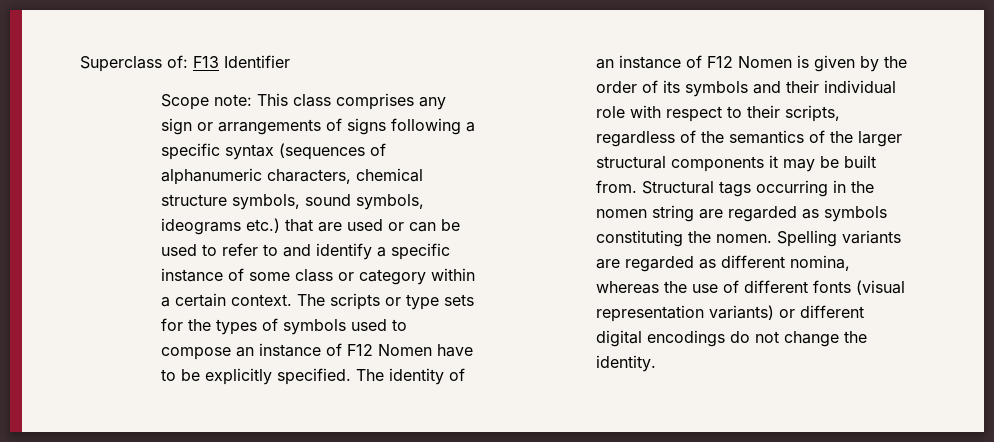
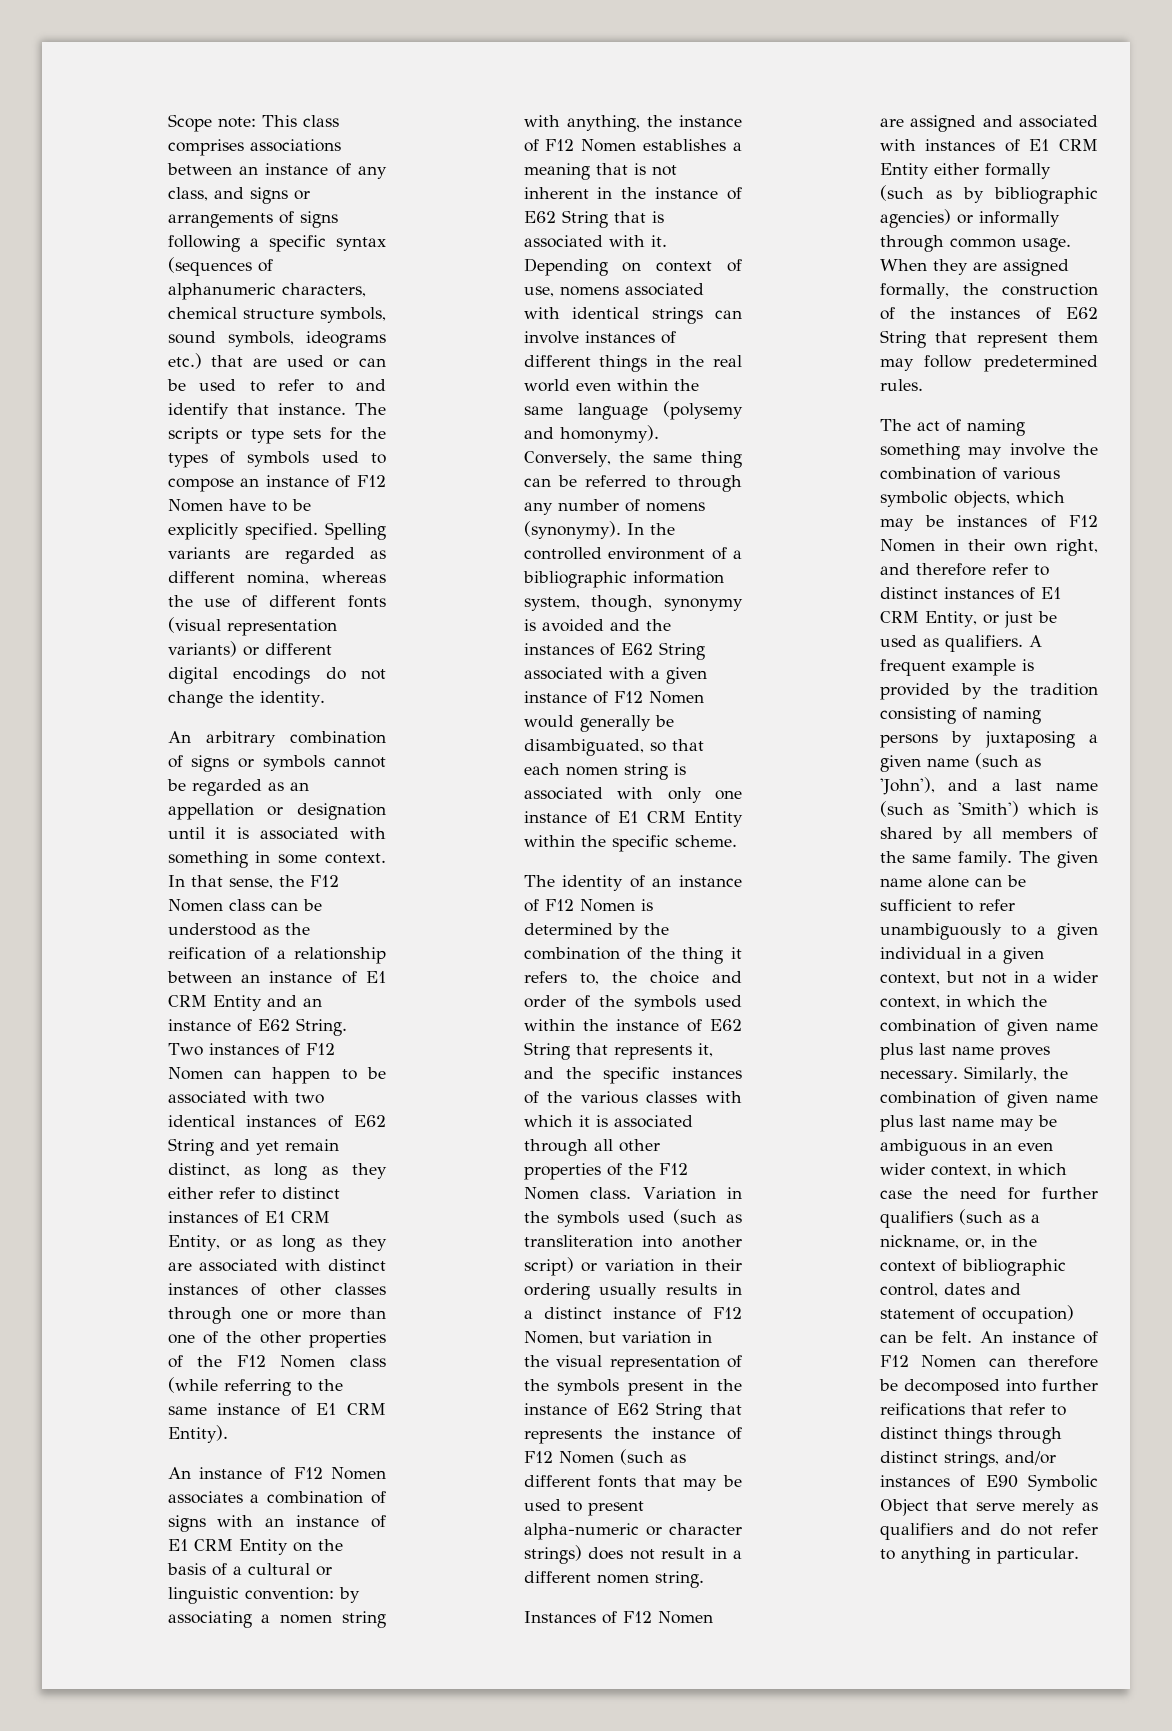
[80,55,290,72] Superclass of: F13 Identifier // -> (167, 123) none
[419,97,447,110] [161,118,193,135] any sign -> [249,139,341,152] [166,163,387,179] [167,187,288,204] associations between an instance of any class, and signs
[377,243,451,260] [161,268,476,285] [161,293,293,307] a specific instance of some class or category within a certain context. -> [236,403,346,415] that instance.
[356,368,466,385] [596,55,908,72] [596,80,897,97] [596,105,841,122] [596,130,903,147] [596,155,877,172] [596,180,875,197] [596,205,888,222] [596,230,773,247] The identity of an instance of F12 Nomen is given by the order of its symbols and their individual role with respect to their scripts, regardless of the semantics of the larger structural components it may be built from. Structural tags occurring in the nomen string are regarded as symbols constituting the nomen. -> (318, 531) none
(657, 363) none -> [167,731,386,747] [167,755,386,772] [166,779,309,796] [167,803,386,820] [167,827,386,840] [167,851,386,868] [167,875,339,889] [167,899,322,912] [167,923,310,936] [167,947,386,964] [166,971,386,984] [167,995,322,1011] [167,1018,347,1036] [167,1043,335,1056] [167,1067,386,1084] [167,1091,324,1104] [167,1115,386,1128] [167,1138,339,1156] [167,1163,387,1180] [167,1187,340,1200] [167,1211,330,1224] [167,1235,388,1252] [167,1259,386,1272] [167,1283,386,1296] [167,1307,386,1324] [167,1331,386,1348] [167,1355,386,1368] [167,1377,343,1396] [167,1403,386,1416] [167,1425,228,1443] [167,1467,386,1480] [167,1491,387,1504] [167,1515,386,1532] [167,1539,343,1555] [166,1563,332,1576] [167,1587,360,1604] [167,1611,387,1628] [523,115,742,132] [523,139,742,152] [523,163,677,180] [523,187,742,200] [523,210,664,228] [523,235,667,248] [523,258,742,276] [523,283,704,297] [523,307,742,324] [523,331,676,344] [523,355,742,372] [523,379,699,392] [523,401,743,420] [523,425,659,443] [523,451,742,468] [523,475,742,492] [523,499,705,515] [523,521,675,539] [523,547,742,560] [522,571,724,588] [523,595,743,612] [523,619,671,632] [523,642,705,660] [523,667,707,684] [523,691,704,704] [523,715,674,732] [523,739,704,756] [523,763,686,780] [523,787,742,803] [523,811,743,827] [523,835,737,852] [523,875,742,891] [523,899,653,912] [523,923,669,939] [523,947,742,964] [523,971,742,985] [523,995,742,1011] [523,1019,742,1032] [523,1042,713,1060] [523,1067,742,1084] [523,1091,742,1104] [523,1115,693,1128] [523,1139,660,1156] [523,1163,688,1180] [523,1187,742,1200] [523,1209,742,1227] [523,1235,742,1248] [523,1257,742,1276] [523,1283,742,1300] [523,1307,742,1320] [523,1331,712,1345] [523,1355,742,1372] [523,1379,742,1396] [523,1402,742,1420] [523,1427,742,1444] [523,1449,686,1465] [523,1475,742,1491] [523,1499,644,1516] [523,1523,742,1540] [523,1545,742,1564] [523,1571,704,1588] [523,1611,713,1624] [879,115,1098,132] [879,139,1098,152] [879,163,1051,179] [879,185,1098,204] [879,209,1060,228] [879,235,1071,252] [879,259,1069,276] [879,283,1098,299] [879,307,1098,320] [879,330,1098,348] [879,355,1098,372] [879,379,923,391] [879,419,1025,436] [879,443,1098,460] [879,467,1060,480] [879,491,1065,508] [879,515,1098,531] [879,539,1098,556] [879,563,1049,576] [879,587,1061,600] [879,611,1057,628] [879,635,1042,652] [879,659,1034,676] [879,683,1098,700] [879,707,1041,724] [879,731,1098,748] [879,753,1041,772] [879,777,1098,795] [879,801,1098,817] [879,827,1098,843] [879,851,1098,868] [879,875,1026,888] [879,899,1015,912] [879,923,1098,940] [879,947,1044,964] [879,971,1098,985] [879,995,1047,1009] [879,1019,1098,1036] [879,1043,1050,1060] [879,1066,1068,1083] [879,1091,1098,1108] [879,1115,1057,1132] [879,1139,1053,1156] [879,1163,1067,1177] [879,1187,1098,1200] [879,1209,1040,1228] [879,1235,1037,1249] [879,1259,1066,1276] [879,1283,1021,1297] [879,1305,1074,1324] [879,1331,1098,1344] [879,1355,1098,1368] [878,1379,1098,1396] [879,1403,1066,1416] [879,1427,1062,1444] [879,1451,1056,1468] [879,1474,1098,1491] [879,1499,1098,1516] [879,1523,1098,1540] [879,1547,1079,1564] // An arbitrary combination of signs or symbols cannot be regarded as an appellation or designation until it is associated with something in some context. In that sense, the F12 Nomen class can be understood as the reification of a relationship between an instance of E1 CRM Entity and an instance of E62 String. Two instances of F12 Nomen can happen to be associated with two identical instances of E62 String and yet remain distinct, as long as they either refer to distinct instances of E1 CRM Entity, or as long as they are associated with distinct instances of other classes through one or more than one of the other properties of the F12 Nomen class (while referring to the same instance of E1 CRM Entity). // An instance of F12 Nomen associates a combination of signs with an instance of E1 CRM Entity on the basis of a cultural or linguistic convention: by associating a nomen string with anything, the instance of F12 Nomen establishes a meaning that is not inherent in the instance of E62 String that is associated with it. Depending on context of use, nomens associated with identical strings can involve instances of different things in the real world even within the same language (polysemy and homonymy). Conversely, the same thing can be referred to through any number of nomens (synonymy). In the controlled environment of a bibliographic information system, though, synonymy is avoided and the instances of E62 String associated with a given instance of F12 Nomen would generally be disambiguated, so that each nomen string is associated with only one instance of E1 CRM Entity within the specific scheme. // The identity of an instance of F12 Nomen is determined by the combination of the thing it refers to, the choice and order of the symbols used within the instance of E62 String that represents it, and the specific instances of the various classes with which it is associated through all other properties of the F12 Nomen class. Variation in the symbols used (such as transliteration into another script) or variation in their ordering usually results in a distinct instance of F12 Nomen, but variation in the visual representation of the symbols present in the instance of E62 String that represents the instance of F12 Nomen (such as different fonts that may be used to present alpha-numeric or character strings) does not result in a different nomen string. // Instances of F12 Nomen are assigned and associated with instances of E1 CRM Entity either formally (such as by bibliographic agencies) or informally through common usage. When they are assigned formally, the construction of the instances of E62 String that represent them may follow predetermined rules. // The act of naming something may involve the combination of various symbolic objects, which may be instances of F12 Nomen in their own right, and therefore refer to distinct instances of E1 CRM Entity, or just be used as qualifiers. A frequent example is provided by the tradition consisting of naming persons by juxtaposing a given name (such as 'John'), and a last name (such as 'Smith') which is shared by all members of the same family. The given name alone can be sufficient to refer unambiguously to a given individual in a given context, but not in a wider context, in which the combination of given name plus last name proves necessary. Similarly, the combination of given name plus last name may be ambiguous in an even wider context, in which case the need for further qualifiers (such as a nickname, or, in the context of bibliographic control, dates and statement of occupation) can be felt. An instance of F12 Nomen can therefore be decomposed into further reifications that refer to distinct things through distinct strings, and/or instances of E90 Symbolic Object that serve merely as qualifiers and do not refer to anything in particular.

